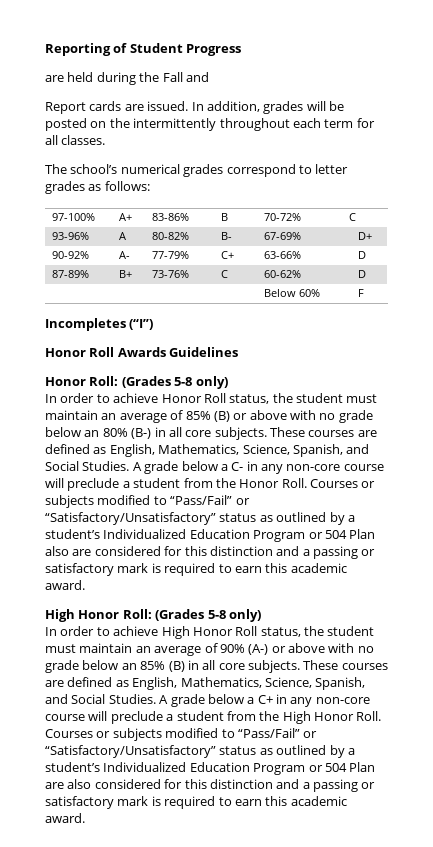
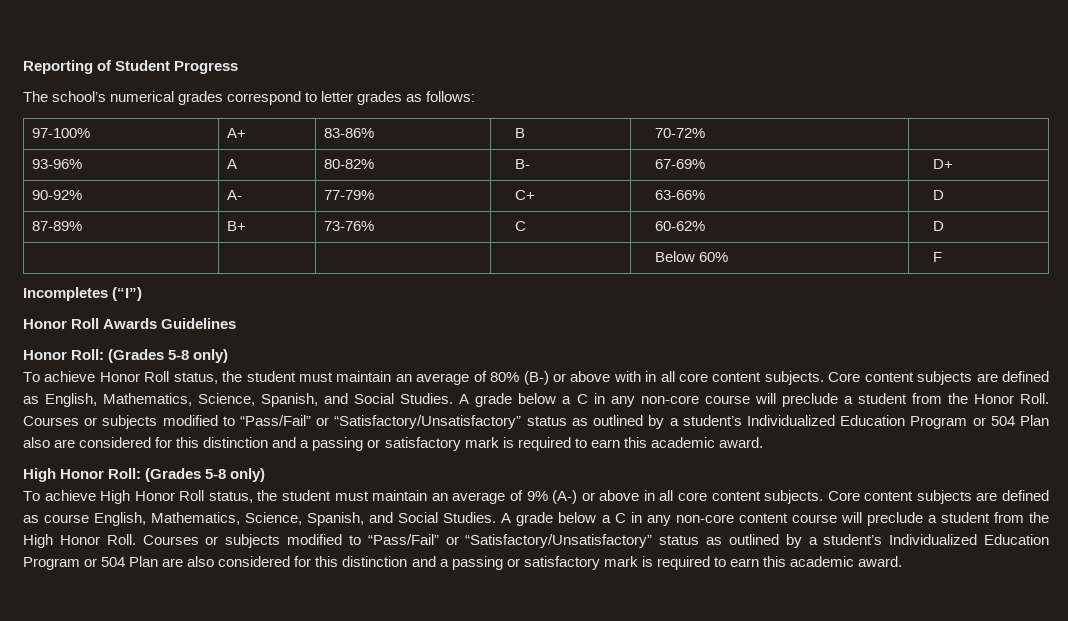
[45,72,209,85] [45,101,344,114] [45,118,375,131] [45,135,106,145] // are held during the Fall and // Report cards are issued. In addition, grades will be posted on the intermittently throughout each term for all classes. -> (239, 67) none
[348,213,356,221] C -> (706, 133) none
[45,393,110,403] In order to -> [23,372,40,382] To
[185,410,373,423] [45,427,355,440] 85% (B) or above with no grade below an 80% (B-) in all core subjects. These courses -> [490,371,973,385] 80% (B-) or above with in all core content subjects. Core content subjects
[231,462,244,471] C- -> [576,394,588,404] C
[45,626,110,636] In order to -> [23,491,40,501] To
[219,644,245,653] 90% -> [526,491,548,501] 9%
[328,643,374,653] [45,660,388,673] [45,677,129,687] with no grade below an 85% (B) in all core subjects. These courses are defined as -> [643,490,1050,504] [23,514,90,523] in all core content subjects. Core content subjects are defined as course
[257,694,370,707] C+ in any non-core -> [614,512,788,526] C in any non-core content

